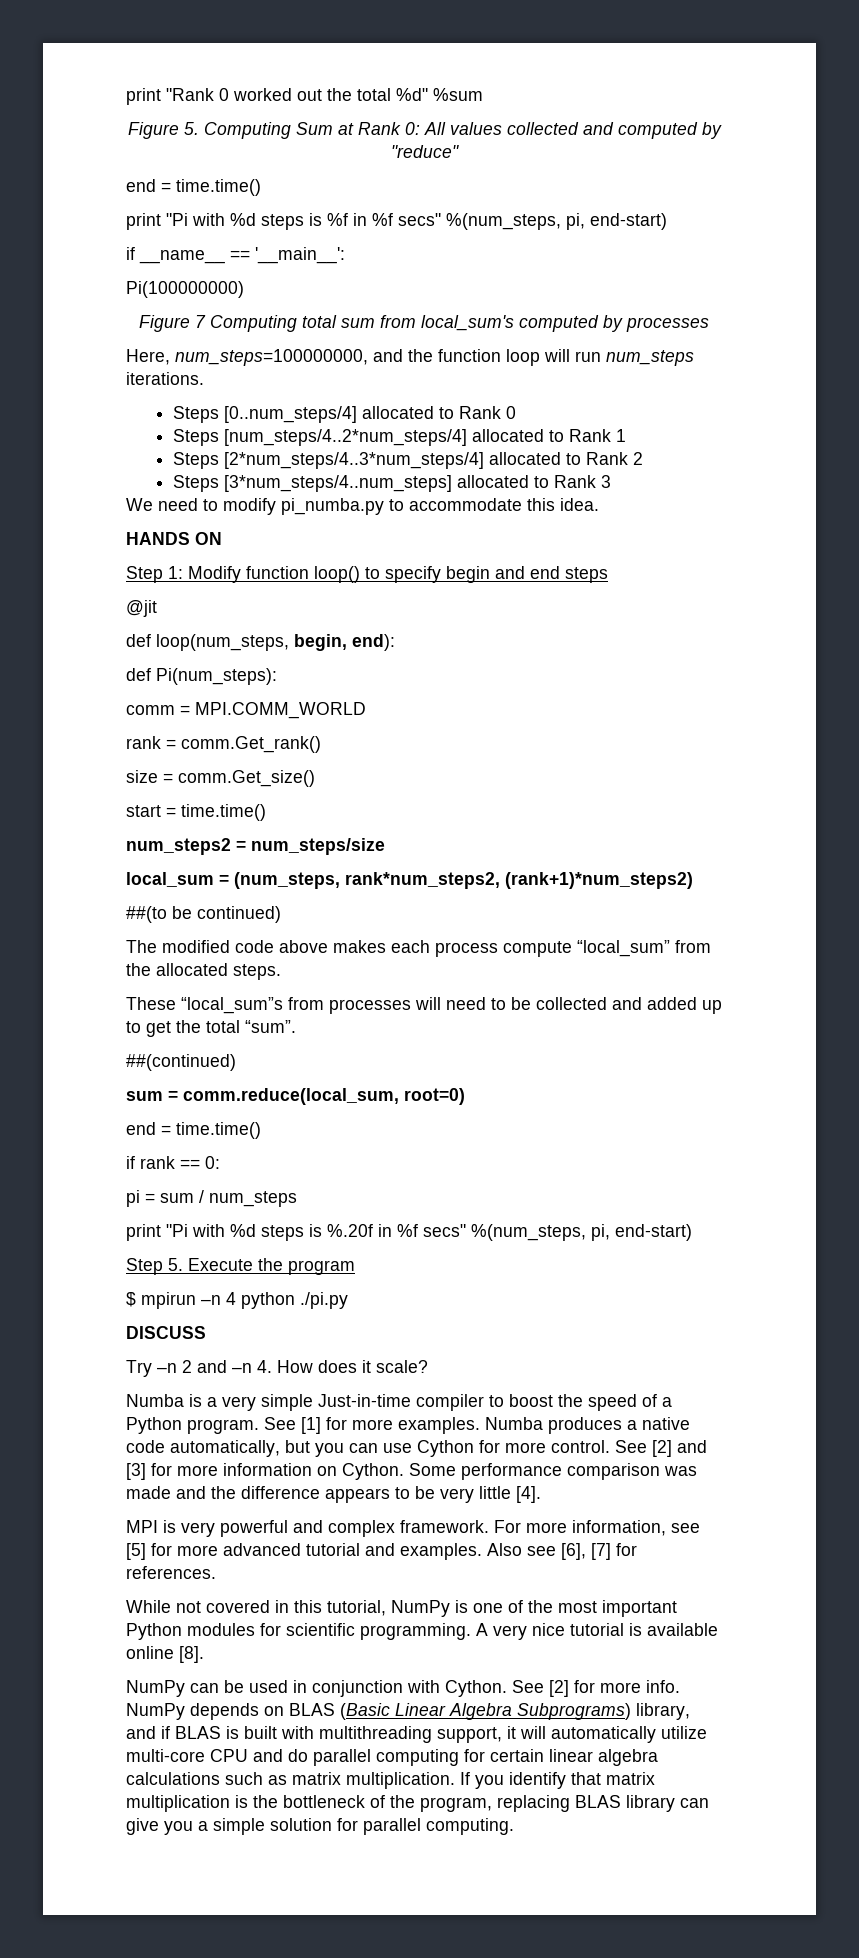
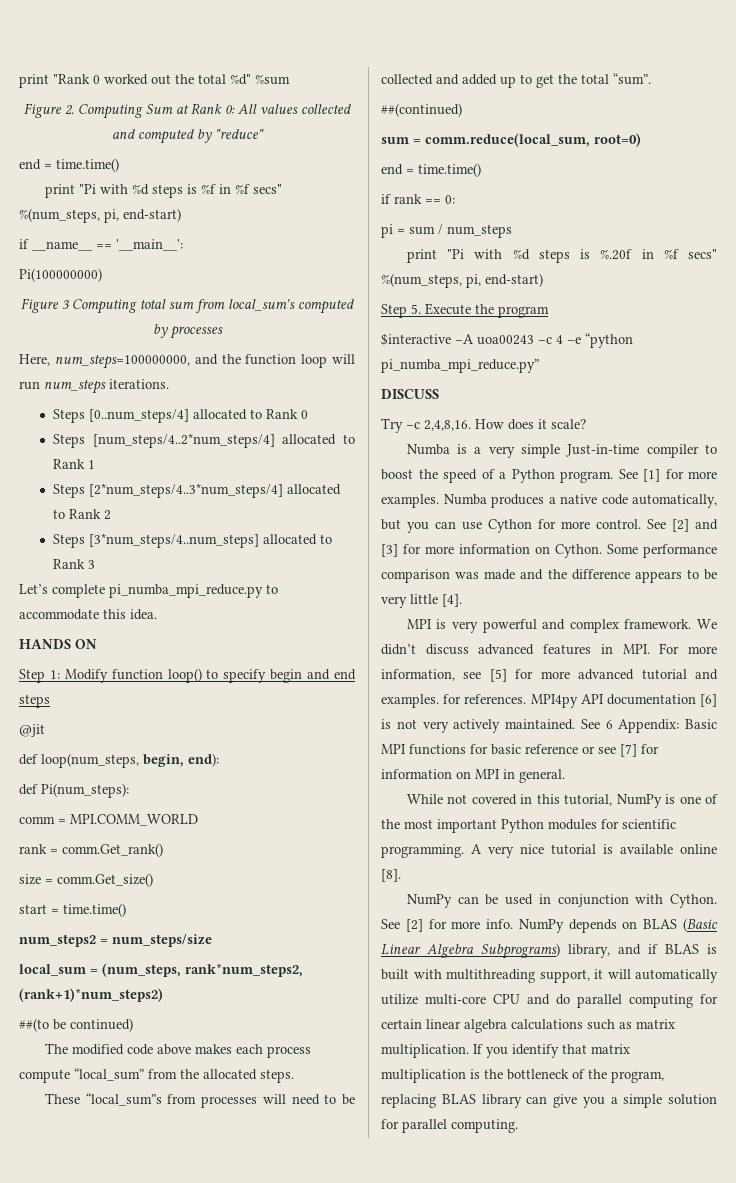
[183,122,199,135] 5. -> [65,105,74,115] 2.
[195,315,206,328] 7 -> [62,300,69,309] 3
[126,498,384,515] We need to modify pi_numba.py -> [19,584,263,598] Let’s complete pi_numba_mpi_reduce.py
[126,1292,348,1309] [126,1326,206,1339] [126,1360,272,1377] $ mpirun –n 4 python ./pi.py // DISCUSS // Try –n 2 and –n 4. -> [381,333,633,348] [381,359,539,373] [381,389,439,399] [381,418,471,433] $interactive –A uoa00243 –c 4 –e “python pi_numba_mpi_reduce.py” // DISCUSS // Try –c 2,4,8,16.
(489, 1526) none -> [697,619,717,629] [381,644,650,655] We didn’t discuss advanced features in MPI.
[487,1543,637,1560] [126,1566,216,1579] Also see [6], [7] for references. -> [443,694,717,708] [381,719,717,733] [381,744,659,757] [381,769,565,783] for references. MPI4py API documentation [6] is not very actively maintained. See 6 Appendix: Basic MPI functions for basic reference or see [7] for information on MPI in general.

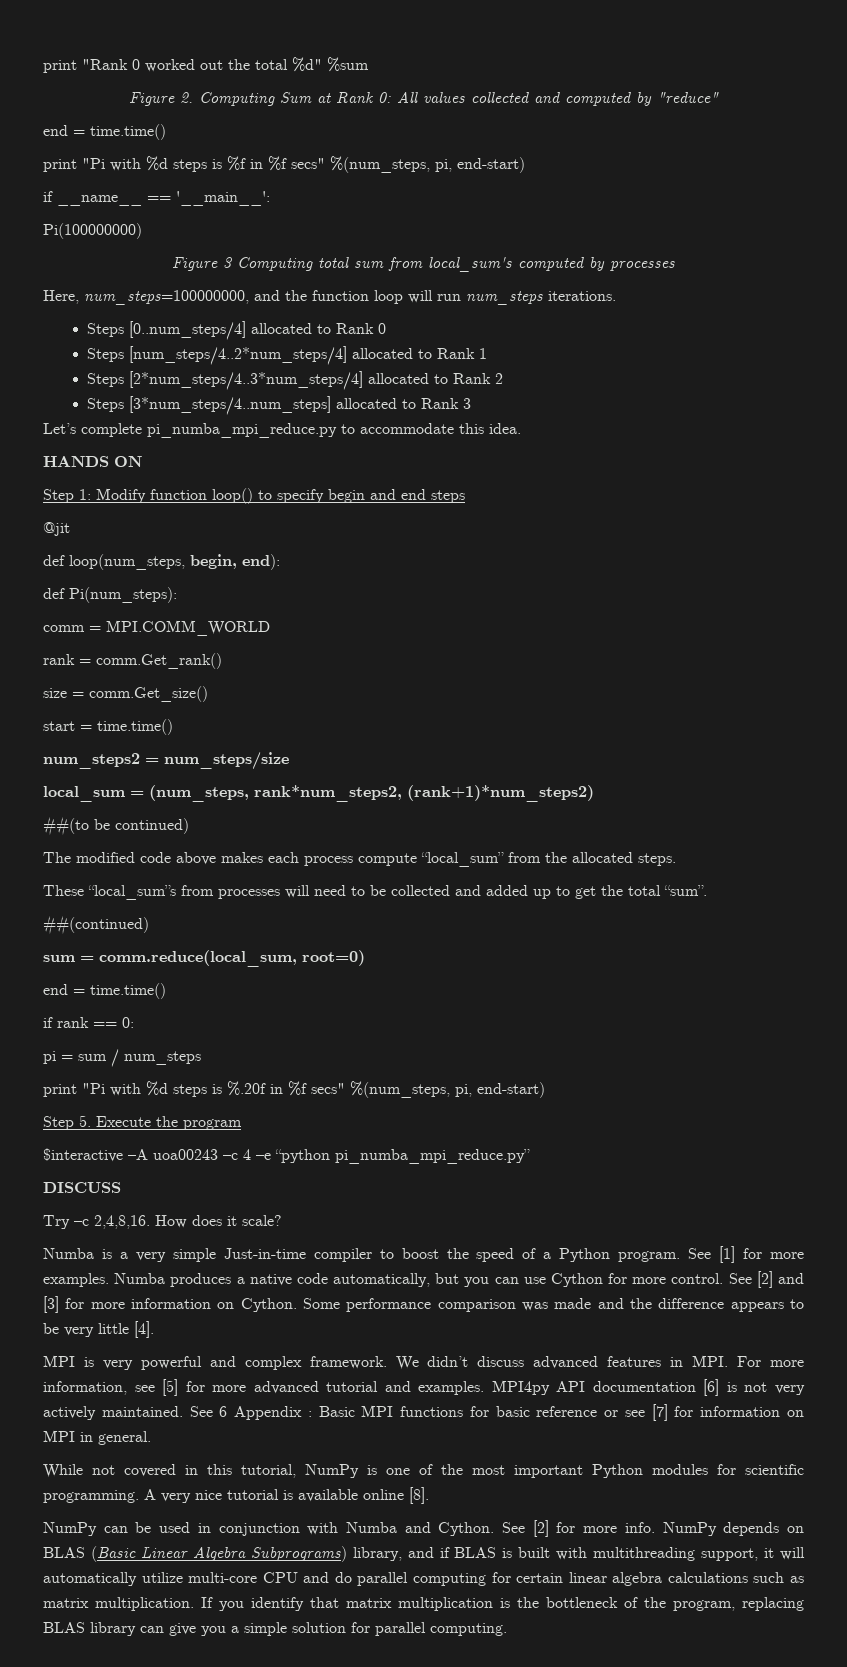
[443,694,527,704] for references. -> (485, 1388) none
[618,719,680,733] Appendix: -> [234,1406,312,1420] Appendix :
(664, 899) none -> [345,1522,431,1533] Numba and

